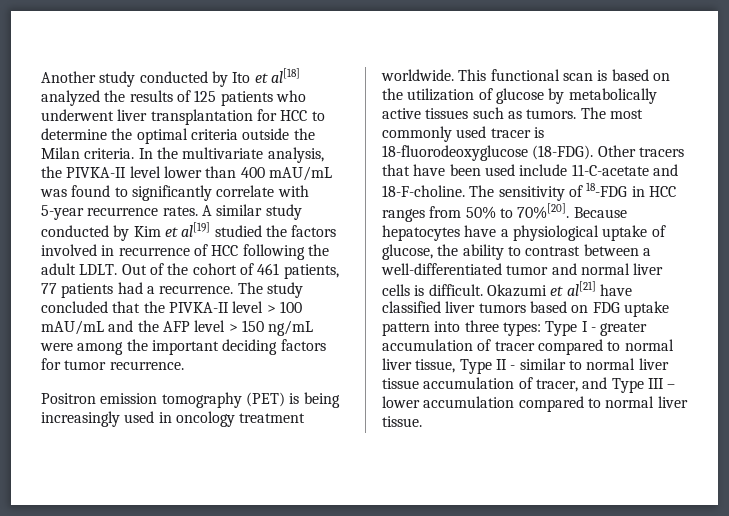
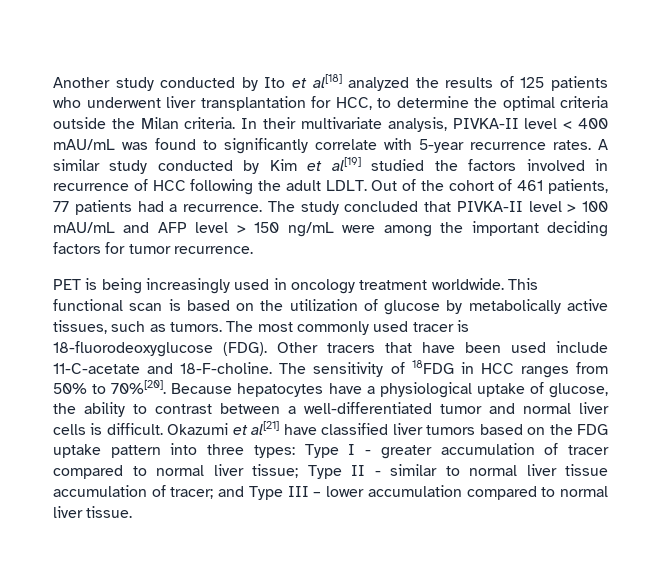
[280,110,308,121] HCC -> [335,97,372,110] HCC,
[156,147,178,159] the -> [263,117,297,129] their
[41,166,237,178] the PIVKA-II level lower than -> [452,118,573,129] PIVKA-II level <
[143,301,165,313] the -> (451, 206) none
[137,320,159,332] the -> (150, 227) none
[41,392,285,408] Positron emission tomography (PET) -> [53,279,81,290] PET
[425,108,469,119] tissues -> [53,320,107,334] tissues,
[532,145,594,160] (18-FDG). -> [223,342,267,356] (FDG).
[586,182,628,197] 18-FDG -> [411,360,454,374] 18FDG
(589, 309) none -> [549,424,573,435] the
[415,359,456,373] tissue, -> [252,464,298,478] tissue;
[535,379,578,392] tracer, -> [170,487,214,499] tracer;

